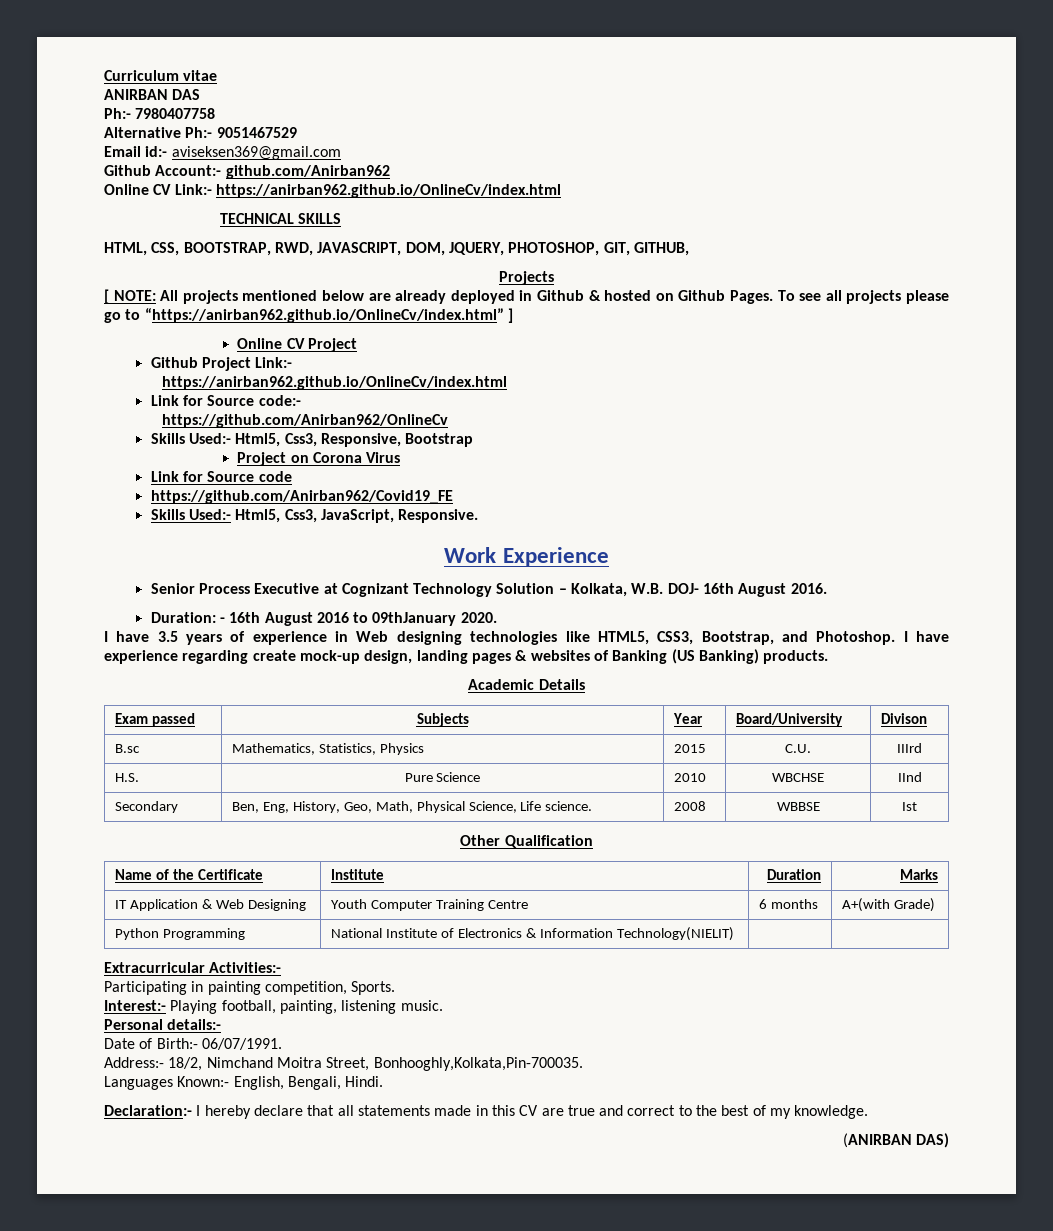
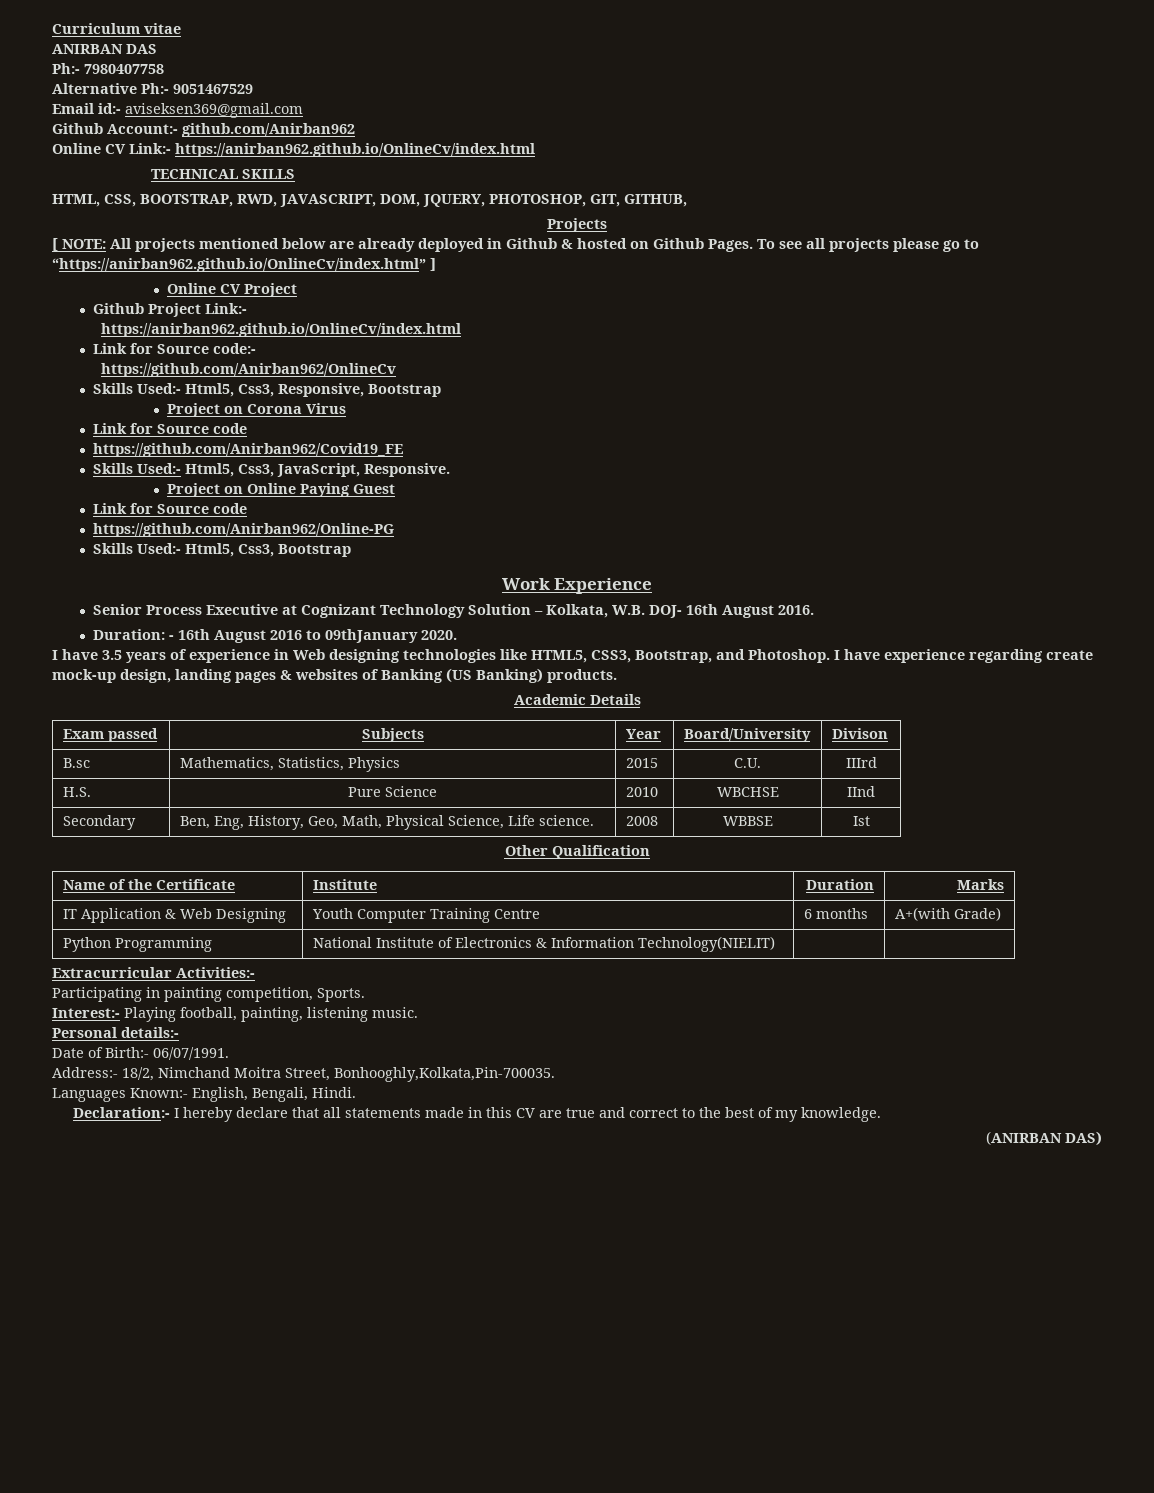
(479, 516) none -> [166,483,395,497] [92,503,247,514] [92,523,394,537] [92,543,351,557] // Project on Online Paying Guest // Link for Source code // https://github.com/Anirban962/Online-PG // Skills Used:- Html5, Css3, Bootstrap

